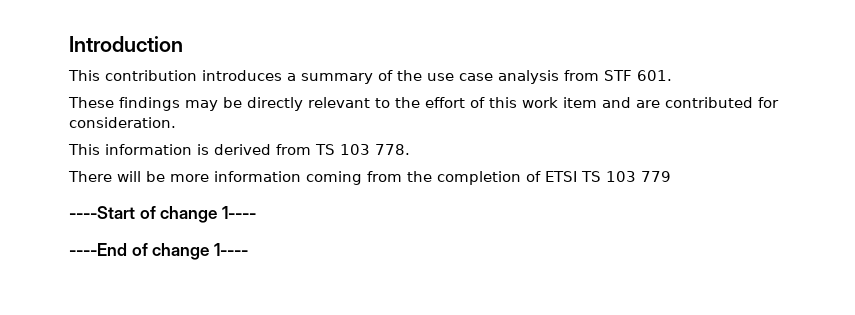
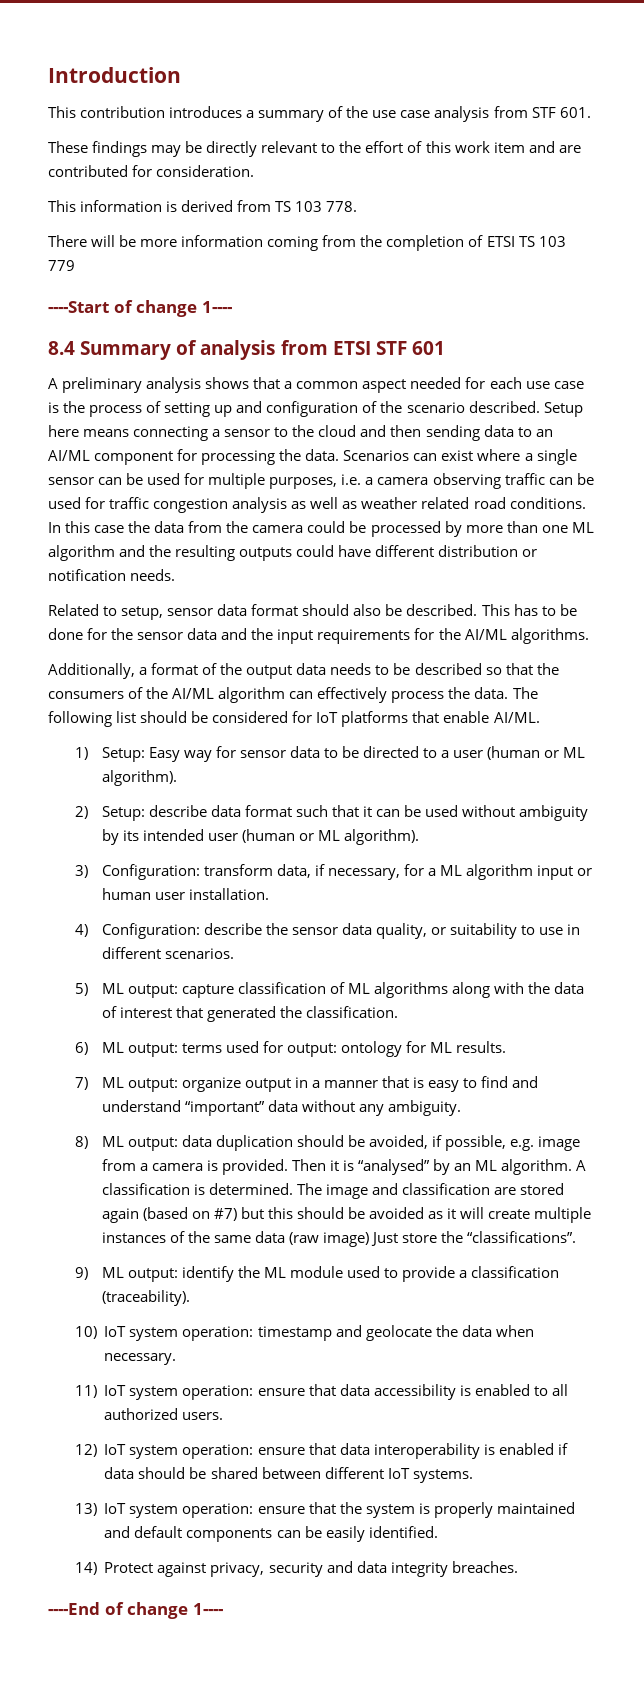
(256, 212) none -> [48,340,445,360] [48,377,584,393] [48,401,583,417] [48,425,553,441] [48,449,577,465] [48,473,594,489] [48,497,586,513] [48,521,594,537] [48,545,538,561] [48,569,176,581] [48,604,577,620] [48,628,589,644] [48,663,559,679] [48,687,538,703] [48,711,540,727] [74,746,586,762] [101,770,177,786] [74,805,589,821] [101,829,420,845] [74,864,593,880] [101,888,269,900] [74,923,581,939] [101,947,234,959] [74,982,585,998] [101,1006,398,1022] [74,1041,507,1057] [74,1076,539,1092] [101,1100,461,1116] [74,1135,581,1151] [101,1159,587,1175] [101,1183,565,1199] [101,1207,592,1223] [101,1231,577,1247] [74,1266,560,1282] [101,1290,190,1306] [74,1325,534,1341] [104,1353,177,1365] [74,1384,568,1400] [104,1408,224,1420] [74,1443,568,1459] [104,1467,473,1483] [74,1502,575,1518] [104,1526,438,1542] [74,1561,518,1577] // 8.4 Summary of analysis from ETSI STF 601 // A preliminary analysis shows that a common aspect needed for each use case is the process of setting up and configuration of the scenario described. Setup here means connecting a sensor to the cloud and then sending data to an AI/ML component for processing the data. Scenarios can exist where a single sensor can be used for multiple purposes, i.e. a camera observing traffic can be used for traffic congestion analysis as well as weather related road conditions. In this case the data from the camera could be processed by more than one ML algorithm and the resulting outputs could have different distribution or notification needs. // Related to setup, sensor data format should also be described. This has to be done for the sensor data and the input requirements for the AI/ML algorithms. // Additionally, a format of the output data needs to be described so that the consumers of the AI/ML algorithm can effectively process the data. The following list should be considered for IoT platforms that enable AI/ML. // 1) Setup: Easy way for sensor data to be directed to a user (human or ML algorithm). // 2) Setup: describe data format such that it can be used without ambiguity by its intended user (human or ML algorithm). // 3) Configuration: transform data, if necessary, for a ML algorithm input or human user installation. // 4) Configuration: describe the sensor data quality, or suitability to use in different scenarios. // 5) ML output: capture classification of ML algorithms along with the data of interest that generated the classification. // 6) ML output: terms used for output: ontology for ML results. // 7) ML output: organize output in a manner that is easy to find and understand “important” data without any ambiguity. // 8) ML output: data duplication should be avoided, if possible, e.g. image from a camera is provided. Then it is “analysed” by an ML algorithm. A classification is determined. The image and classification are stored again (based on #7) but this should be avoided as it will create multiple instances of the same data (raw image) Just store the “classifications”. // 9) ML output: identify the ML module used to provide a classification (traceability). // 10) IoT system operation: timestamp and geolocate the data when necessary. // 11) IoT system operation: ensure that data accessibility is enabled to all authorized users. // 12) IoT system operation: ensure that data interoperability is enabled if data should be shared between different IoT systems. // 13) IoT system operation: ensure that the system is properly maintained and default components can be easily identified. // 14) Protect against privacy, security and data integrity breaches.

